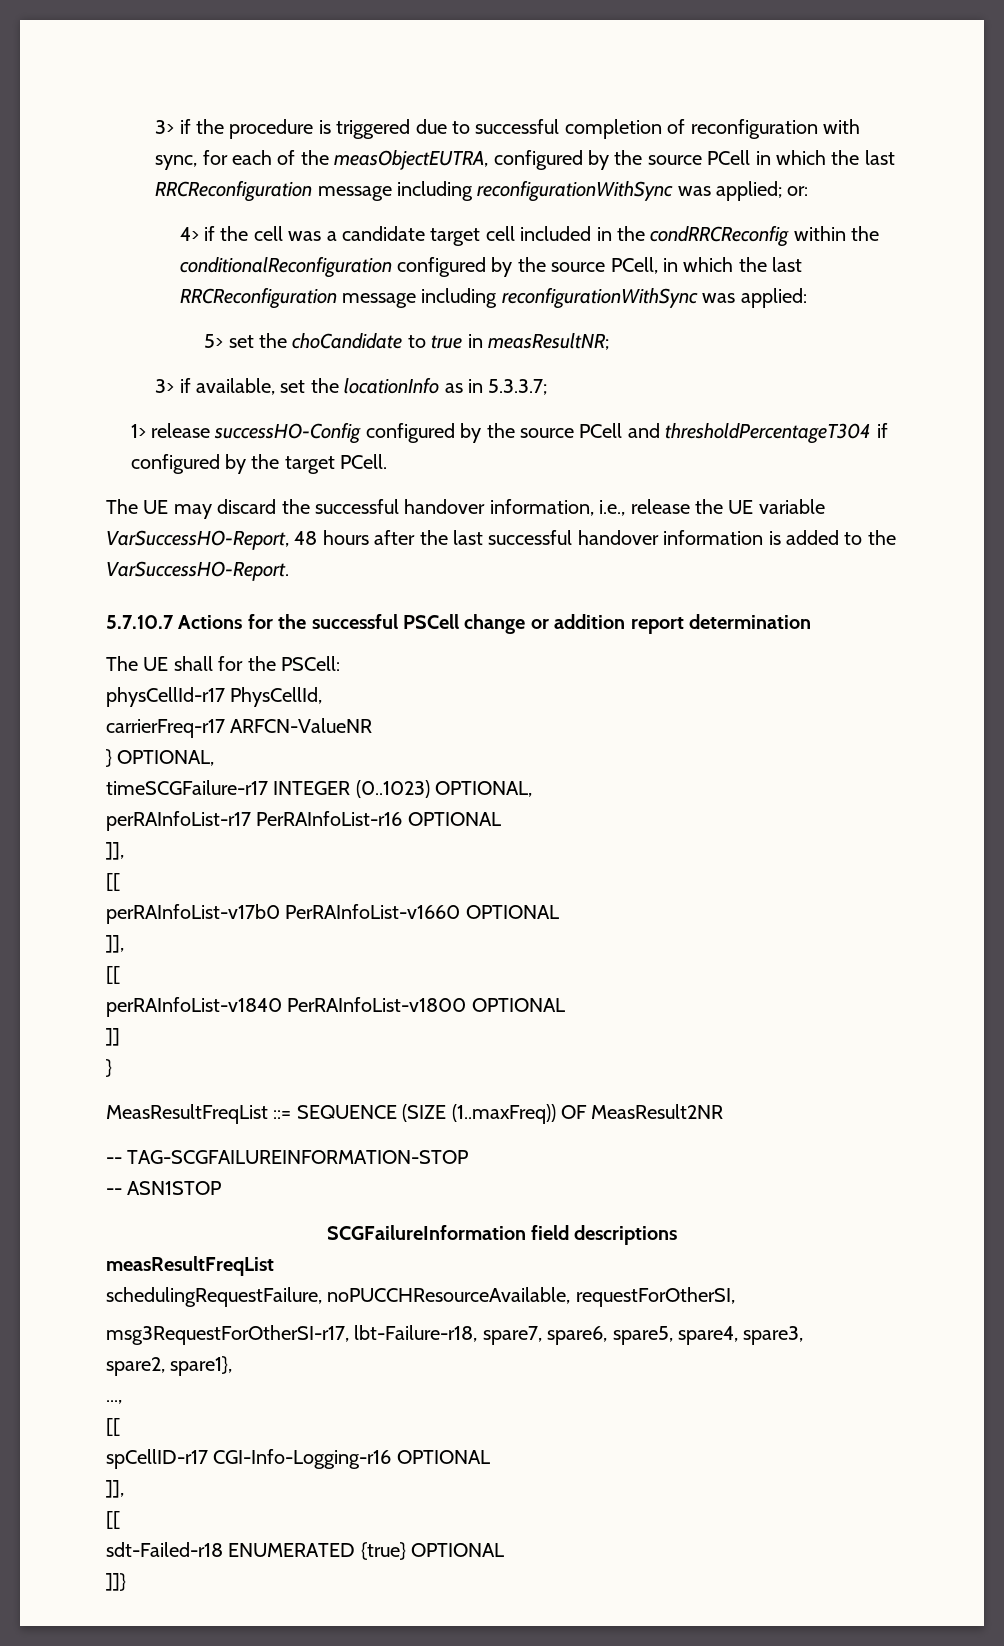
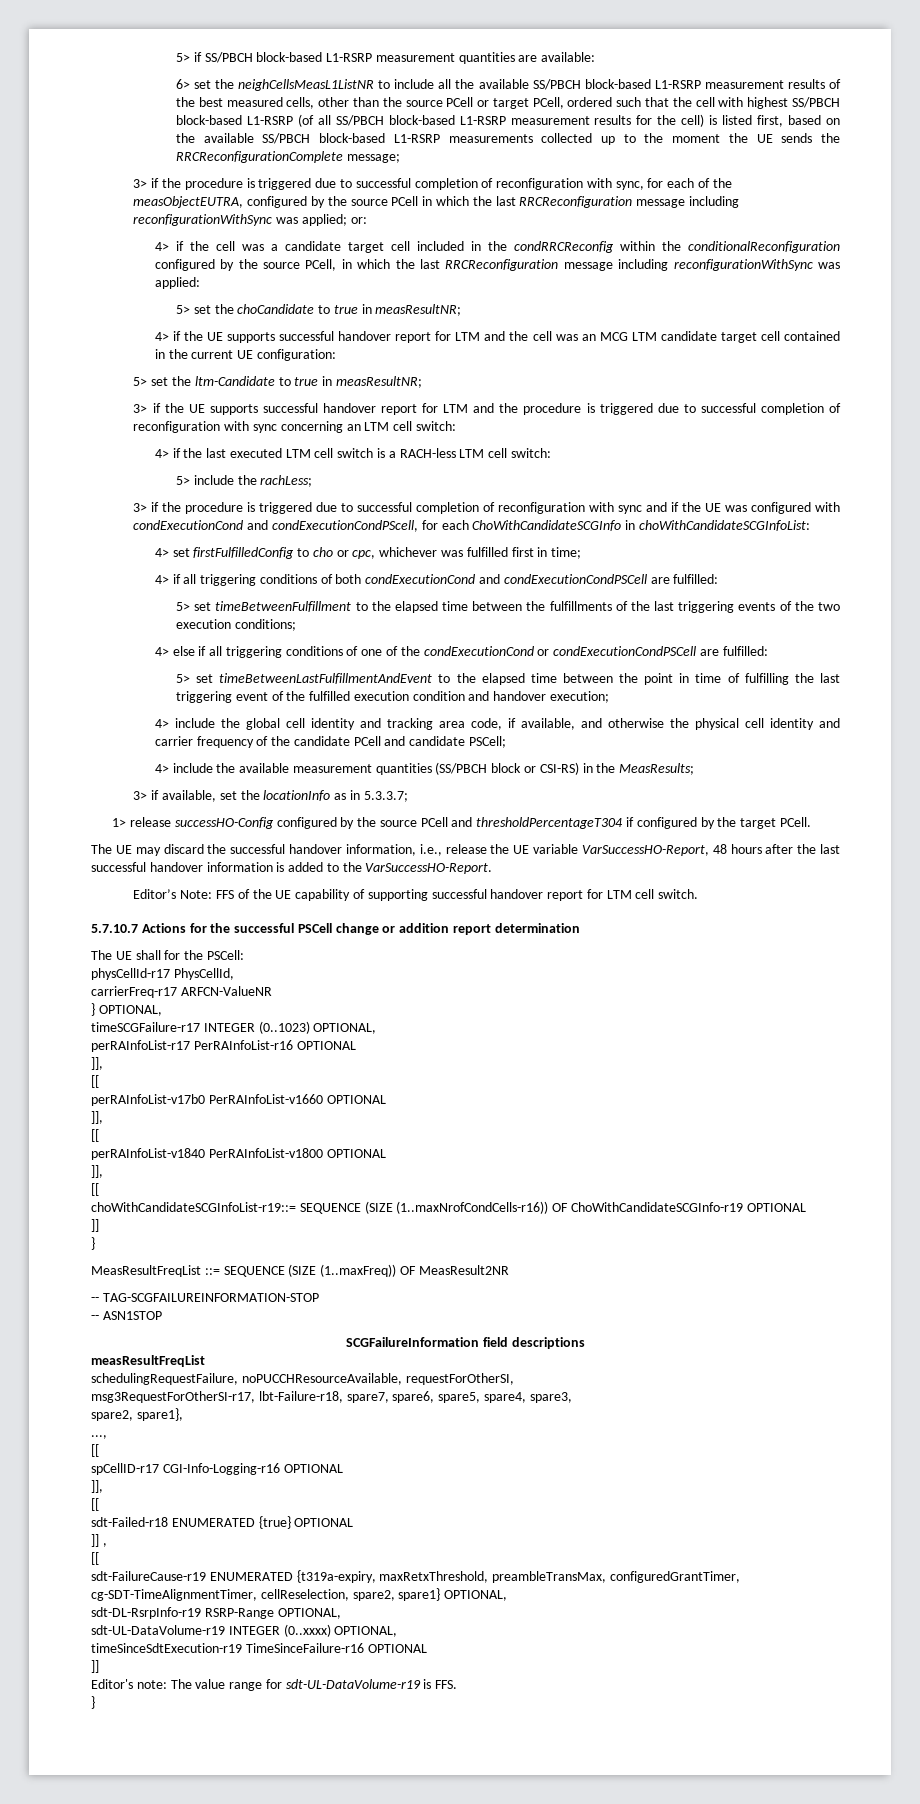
(155, 127) none -> [175,52,596,64] [175,79,842,91] [175,97,840,109] [175,114,840,127] [175,133,840,145] [175,151,400,163] 5> if SS/PBCH block-based L1-RSRP measurement quantities are available: // 6> set the neighCellsMeasL1ListNR to include all the available SS/PBCH block-based L1-RSRP measurement results of the best measured cells, other than the source PCell or target PCell, ordered such that the cell with highest SS/PBCH block-based L1-RSRP (of all SS/PBCH block-based L1-RSRP measurement results for the cell) is listed first, based on the available SS/PBCH block-based L1-RSRP measurements collected up to the moment the UE sends the RRCReconfigurationComplete message; //
(609, 341) none -> [154,331,841,343] [154,349,336,361] [133,376,422,388] [133,403,842,415] [133,421,456,433] [154,448,551,458] [175,475,313,487] [133,502,840,514] [133,520,810,532] [154,547,582,559] [154,574,719,586] [175,601,841,613] [175,619,296,631] [154,646,768,658] [175,673,840,685] [175,691,609,703] [154,718,841,730] [154,736,506,748] [154,762,695,775] // 4> if the UE supports successful handover report for LTM and the cell was an MCG LTM candidate target cell contained in the current UE configuration: // 5> set the ltm-Candidate to true in measResultNR; // 3> if the UE supports successful handover report for LTM and the procedure is triggered due to successful completion of reconfiguration with sync concerning an LTM cell switch: // 4> if the last executed LTM cell switch is a RACH-less LTM cell switch: // 5> include the rachLess; // 3> if the procedure is triggered due to successful completion of reconfiguration with sync and if the UE was configured with condExecutionCond and condExecutionCondPScell, for each ChoWithCandidateSCGInfo in choWithCandidateSCGInfoList: // 4> set firstFulfilledConfig to cho or cpc, whichever was fulfilled first in time; // 4> if all triggering conditions of both condExecutionCond and condExecutionCondPSCell are fulfilled: // 5> set timeBetweenFulfillment to the elapsed time between the fulfillments of the last triggering events of the two execution conditions; // 4> else if all triggering conditions of one of the condExecutionCond or condExecutionCondPSCell are fulfilled: // 5> set timeBetweenLastFulfillmentAndEvent to the elapsed time between the point in time of fulfilling the last triggering event of the fulfilled execution condition and handover execution; // 4> include the global cell identity and tracking area code, if available, and otherwise the physical cell identity and carrier frequency of the candidate PCell and candidate PSCell; // 4> include the available measurement quantities (SS/PBCH block or CSI-RS) in the MeasResults;
(289, 571) none -> [133,889,699,901] // Editor’s Note: FFS of the UE capability of supporting successful handover report for LTM cell switch.
(565, 1005) none -> [91,1165,103,1178] [91,1183,99,1196] [91,1201,806,1214] // ]], // [[ // choWithCandidateSCGInfoList-r19::= SEQUENCE (SIZE (1..maxNrofCondCells-r16)) OF ChoWithCandidateSCGInfo-r19 OPTIONAL
[106,1573,126,1591] ]]} -> [91,1534,107,1547] [91,1552,99,1565] [91,1570,740,1583] [91,1588,508,1601] [91,1607,341,1619] [91,1624,398,1637] [91,1643,427,1653] [91,1660,99,1673] [91,1679,458,1691] [91,1696,95,1709] ]] , // [[ // sdt-FailureCause-r19 ENUMERATED {t319a-expiry, maxRetxThreshold, preambleTransMax, configuredGrantTimer, cg-SDT-TimeAlignmentTimer, cellReselection, spare2, spare1} OPTIONAL, // sdt-DL-RsrpInfo-r19 RSRP-Range OPTIONAL, // sdt-UL-DataVolume-r19 INTEGER (0..xxxx) OPTIONAL, // timeSinceSdtExecution-r19 TimeSinceFailure-r16 OPTIONAL // ]] // Editor's note: The value range for sdt-UL-DataVolume-r19 is FFS. // }

